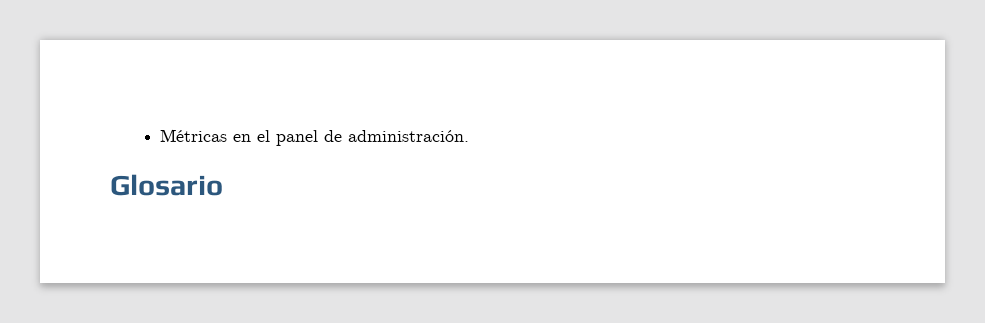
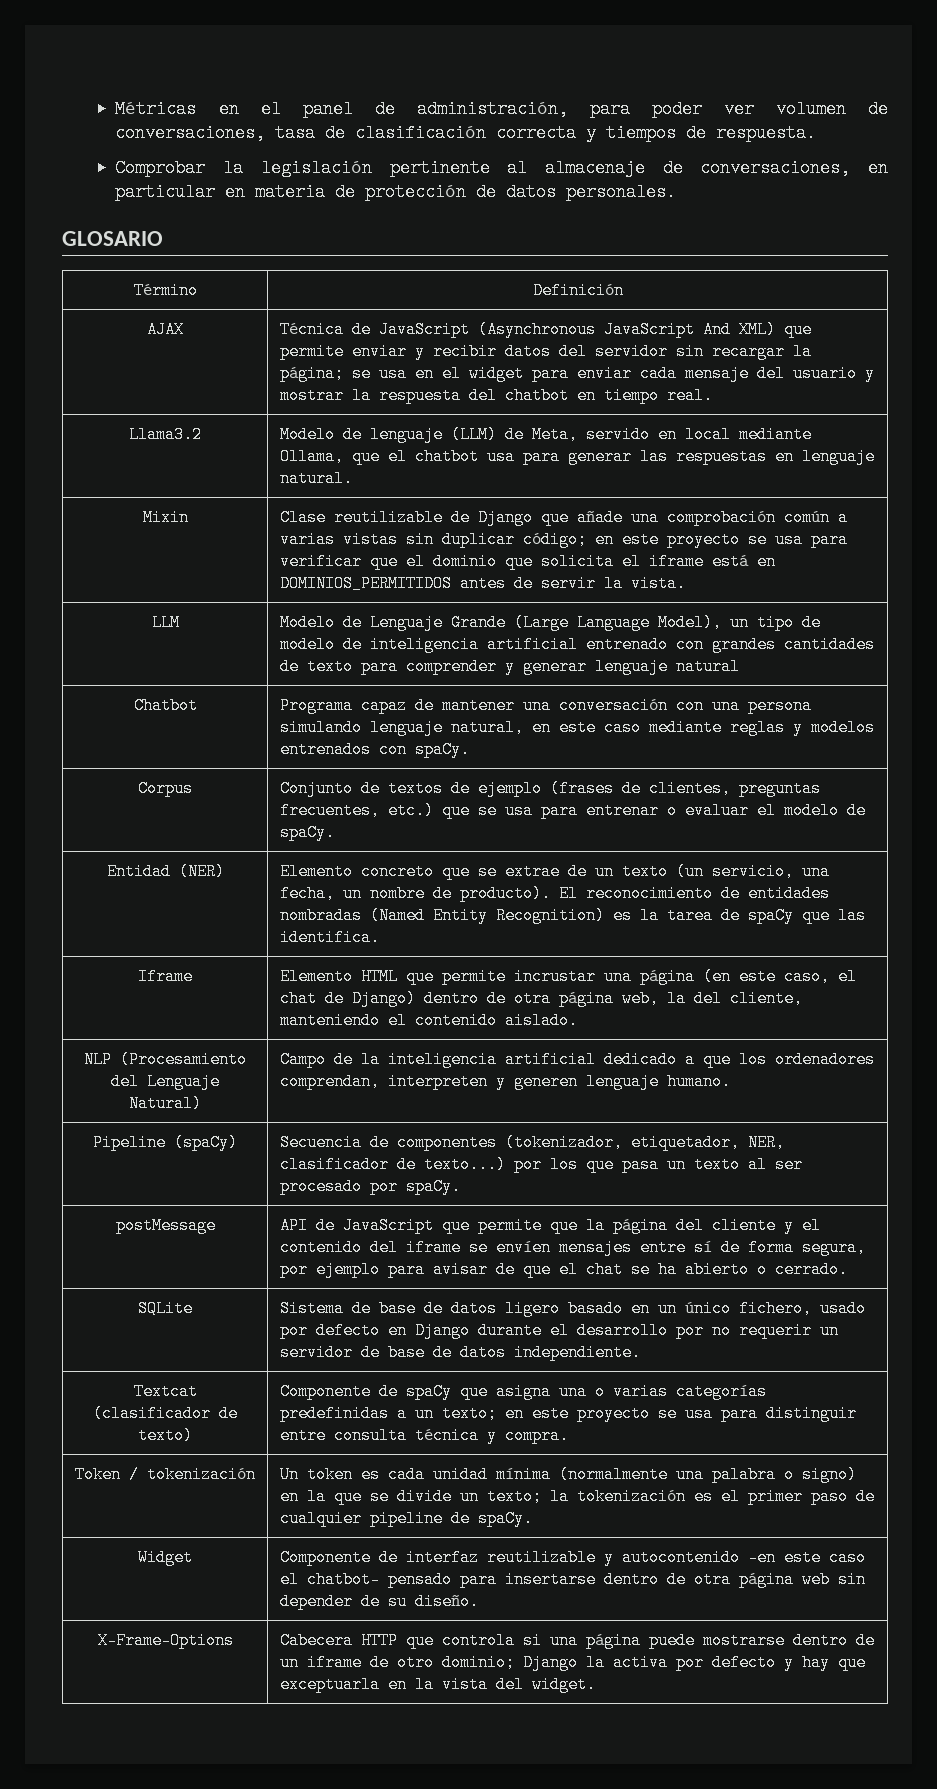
[348,130,470,142] [110,174,223,196] administración. // Glosario -> [416,100,889,118] [115,124,817,142] [115,159,888,177] [115,183,677,201] [62,231,163,246] [133,282,198,299] [532,282,624,299] [147,321,184,338] [279,321,812,338] [279,343,812,360] [279,365,875,382] [279,387,713,404] [129,426,202,443] [279,426,812,443] [279,448,875,465] [279,470,353,487] [142,509,189,526] [279,509,848,526] [279,531,848,548] [279,553,776,570] [279,575,686,592] [151,614,180,631] [279,614,821,631] [279,636,875,653] [279,658,740,675] [133,697,198,714] [279,697,812,714] [279,719,875,736] [279,741,470,758] [138,780,193,797] [279,780,821,797] [279,802,866,819] [279,824,335,841] [106,863,225,880] [279,863,830,880] [279,885,830,902] [279,907,866,924] [279,929,380,946] [138,968,193,985] [279,968,857,985] [279,990,803,1007] [279,1012,578,1029] [84,1051,247,1068] [111,1073,220,1090] [129,1095,202,1112] [279,1051,875,1068] [279,1073,731,1090] [93,1134,238,1151] [279,1134,785,1151] [279,1156,803,1173] [279,1178,461,1195] [115,1217,216,1234] [279,1217,821,1234] [279,1239,866,1256] [279,1261,848,1278] [138,1300,193,1317] [279,1300,866,1317] [279,1322,839,1339] [279,1344,641,1361] [133,1383,198,1400] [93,1405,238,1422] [138,1427,193,1444] [279,1383,767,1400] [279,1405,857,1422] [279,1427,569,1444] [75,1466,256,1483] [279,1466,857,1483] [279,1488,875,1505] [279,1510,533,1527] [138,1549,193,1566] [279,1549,866,1566] [279,1571,866,1588] [279,1593,479,1610] [97,1632,234,1649] [279,1632,875,1649] [279,1654,866,1671] [279,1676,596,1693] administración, para poder ver volumen de conversaciones, tasa de clasificación correcta y tiempos de respuesta. // Comprobar la legislación pertinente al almacenaje de conversaciones, en particular en materia de protección de datos personales. // GLOSARIO // Término | Definición // AJAX | Técnica de JavaScript (Asynchronous JavaScript And XML) que permite enviar y recibir datos del servidor sin recargar la página; se usa en el widget para enviar cada mensaje del usuario y mostrar la respuesta del chatbot en tiempo real. // Llama3.2 | Modelo de lenguaje (LLM) de Meta, servido en local mediante Ollama, que el chatbot usa para generar las respuestas en lenguaje natural. // Mixin | Clase reutilizable de Django que añade una comprobación común a varias vistas sin duplicar código; en este proyecto se usa para verificar que el dominio que solicita el iframe está en DOMINIOS_PERMITIDOS antes de servir la vista. // LLM | Modelo de Lenguaje Grande (Large Language Model), un tipo de modelo de inteligencia artificial entrenado con grandes cantidades de texto para comprender y generar lenguaje natural // Chatbot | Programa capaz de mantener una conversación con una persona simulando lenguaje natural, en este caso mediante reglas y modelos entrenados con spaCy. // Corpus | Conjunto de textos de ejemplo (frases de clientes, preguntas frecuentes, etc.) que se usa para entrenar o evaluar el modelo de spaCy. // Entidad (NER) | Elemento concreto que se extrae de un texto (un servicio, una fecha, un nombre de producto). El reconocimiento de entidades nombradas (Named Entity Recognition) es la tarea de spaCy que las identifica. // Iframe | Elemento HTML que permite incrustar una página (en este caso, el chat de Django) dentro de otra página web, la del cliente, manteniendo el contenido aislado. // NLP (Procesamiento del Lenguaje Natural) | Campo de la inteligencia artificial dedicado a que los ordenadores comprendan, interpreten y generen lenguaje humano. // Pipeline (spaCy) | Secuencia de componentes (tokenizador, etiquetador, NER, clasificador de texto...) por los que pasa un texto al ser procesado por spaCy. // postMessage | API de JavaScript que permite que la página del cliente y el contenido del iframe se envíen mensajes entre sí de forma segura, por ejemplo para avisar de que el chat se ha abierto o cerrado. // SQLite | Sistema de base de datos ligero basado en un único fichero, usado por defecto en Django durante el desarrollo por no requerir un servidor de base de datos independiente. // Textcat (clasificador de texto) | Componente de spaCy que asigna una o varias categorías predefinidas a un texto; en este proyecto se usa para distinguir entre consulta técnica y compra. // Token / tokenización | Un token es cada unidad mínima (normalmente una palabra o signo) en la que se divide un texto; la tokenización es el primer paso de cualquier pipeline de spaCy. // Widget | Componente de interfaz reutilizable y autocontenido -en este caso el chatbot- pensado para insertarse dentro de otra página web sin depender de su diseño. // X-Frame-Options | Cabecera HTTP que controla si una página puede mostrarse dentro de un iframe de otro dominio; Django la activa por defecto y hay que exceptuarla en la vista del widget.

